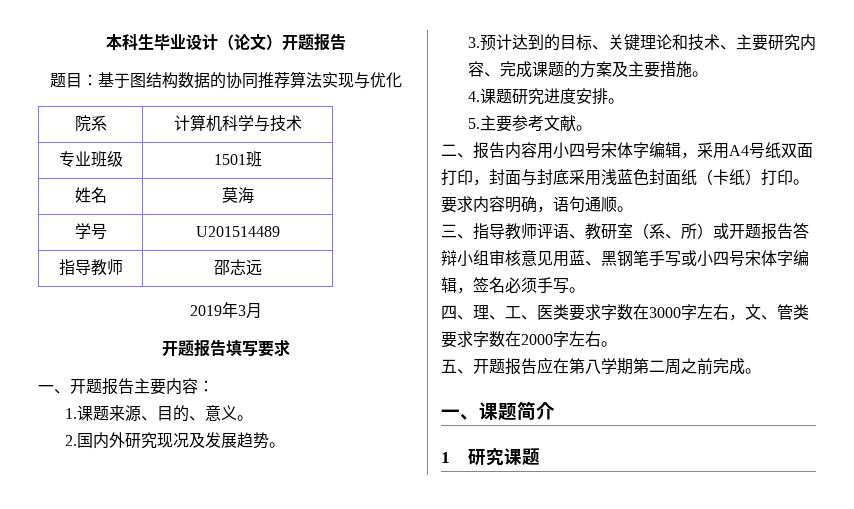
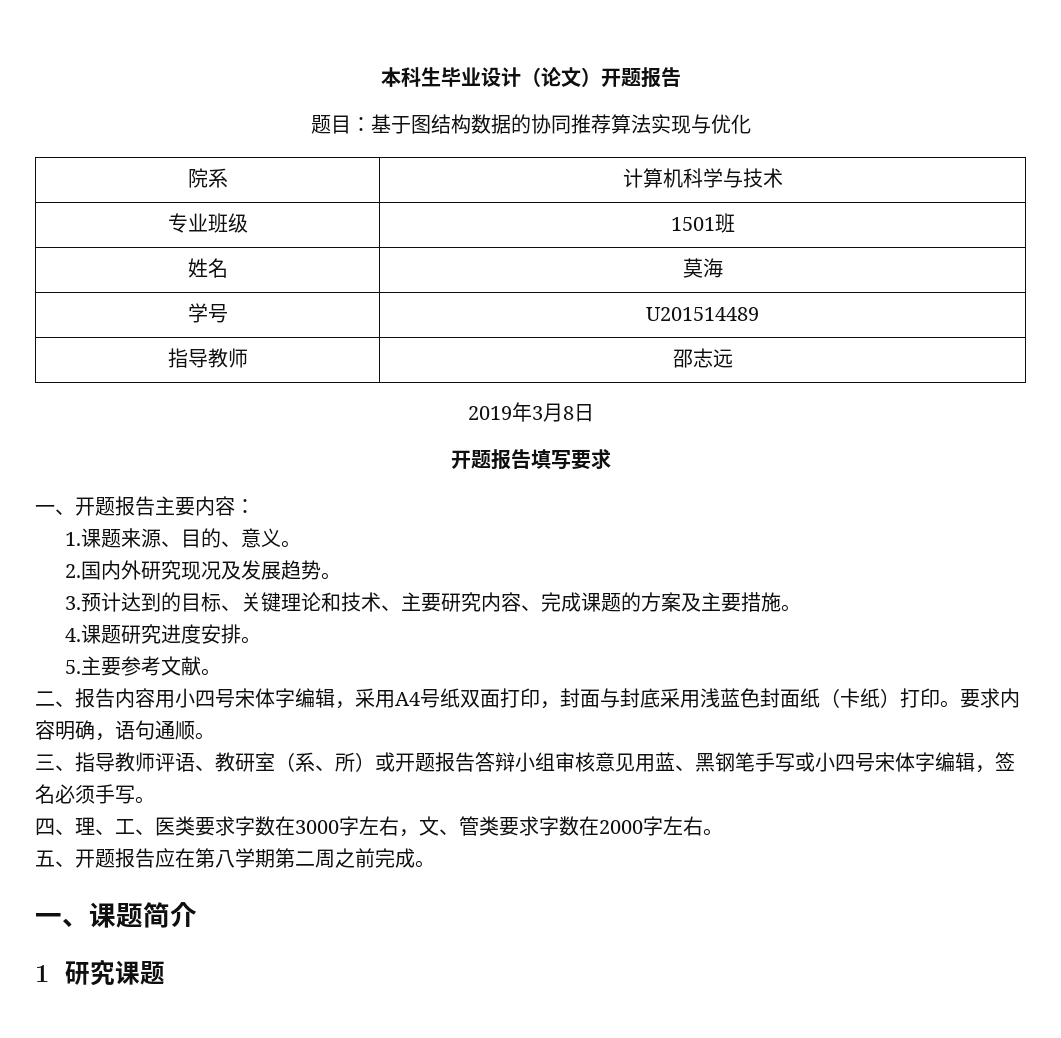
(262, 311) none -> [562,404,594,422] 8日

